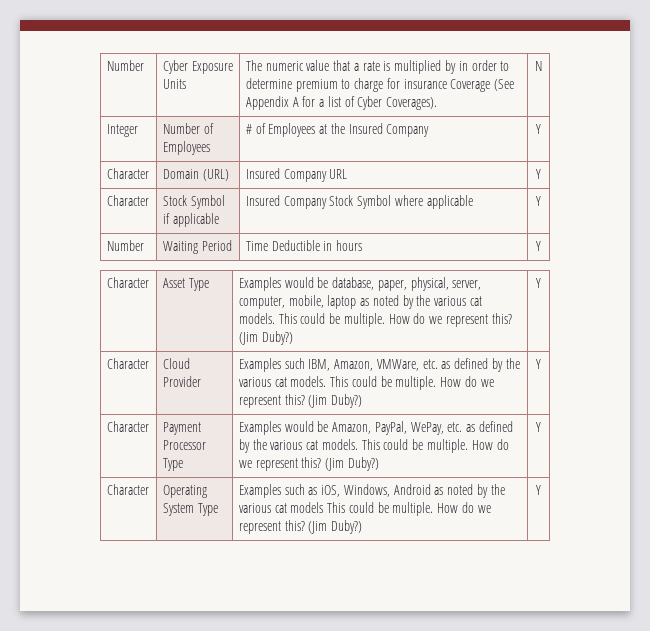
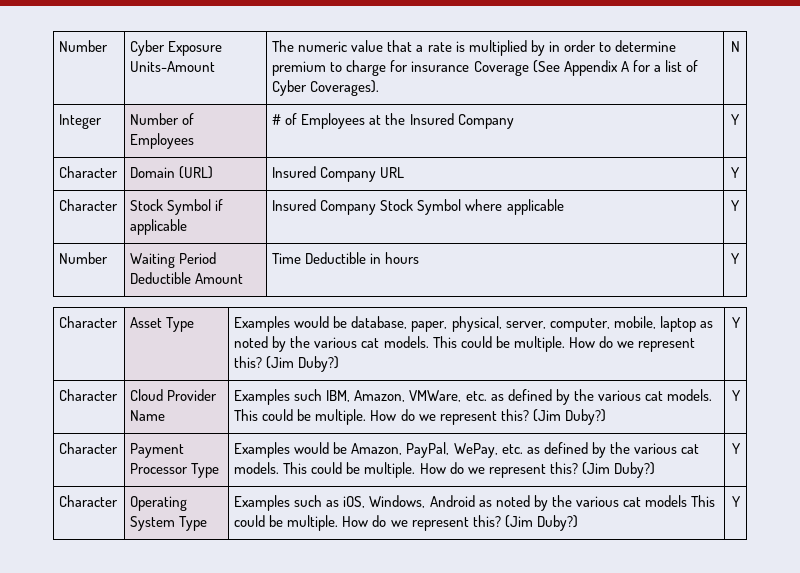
[162,79,186,89] Units -> [130,61,216,72] Units-Amount
(232, 245) none -> [130,272,244,284] Deductible Amount
(201, 381) none -> [130,410,166,421] Name

